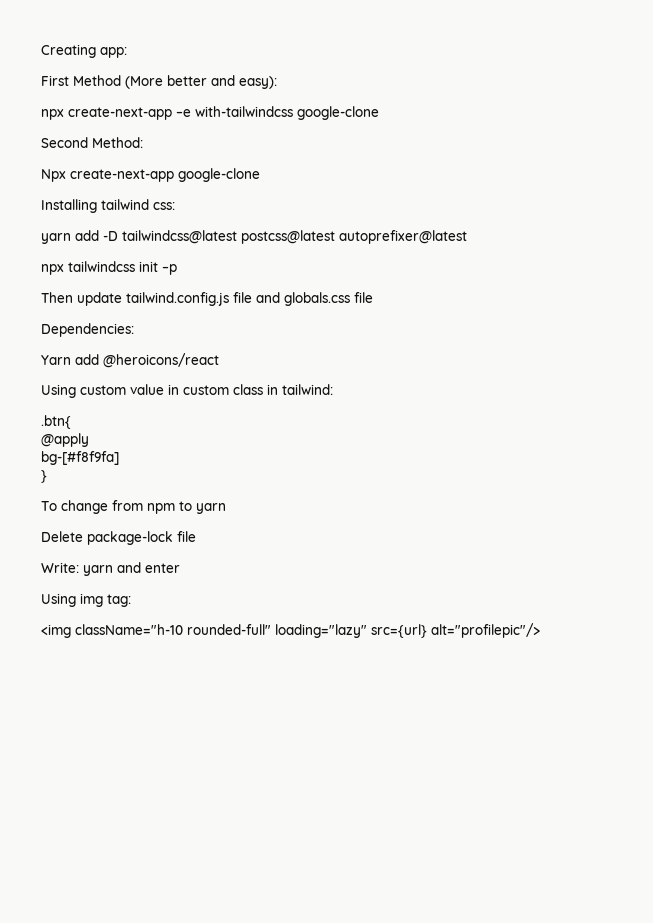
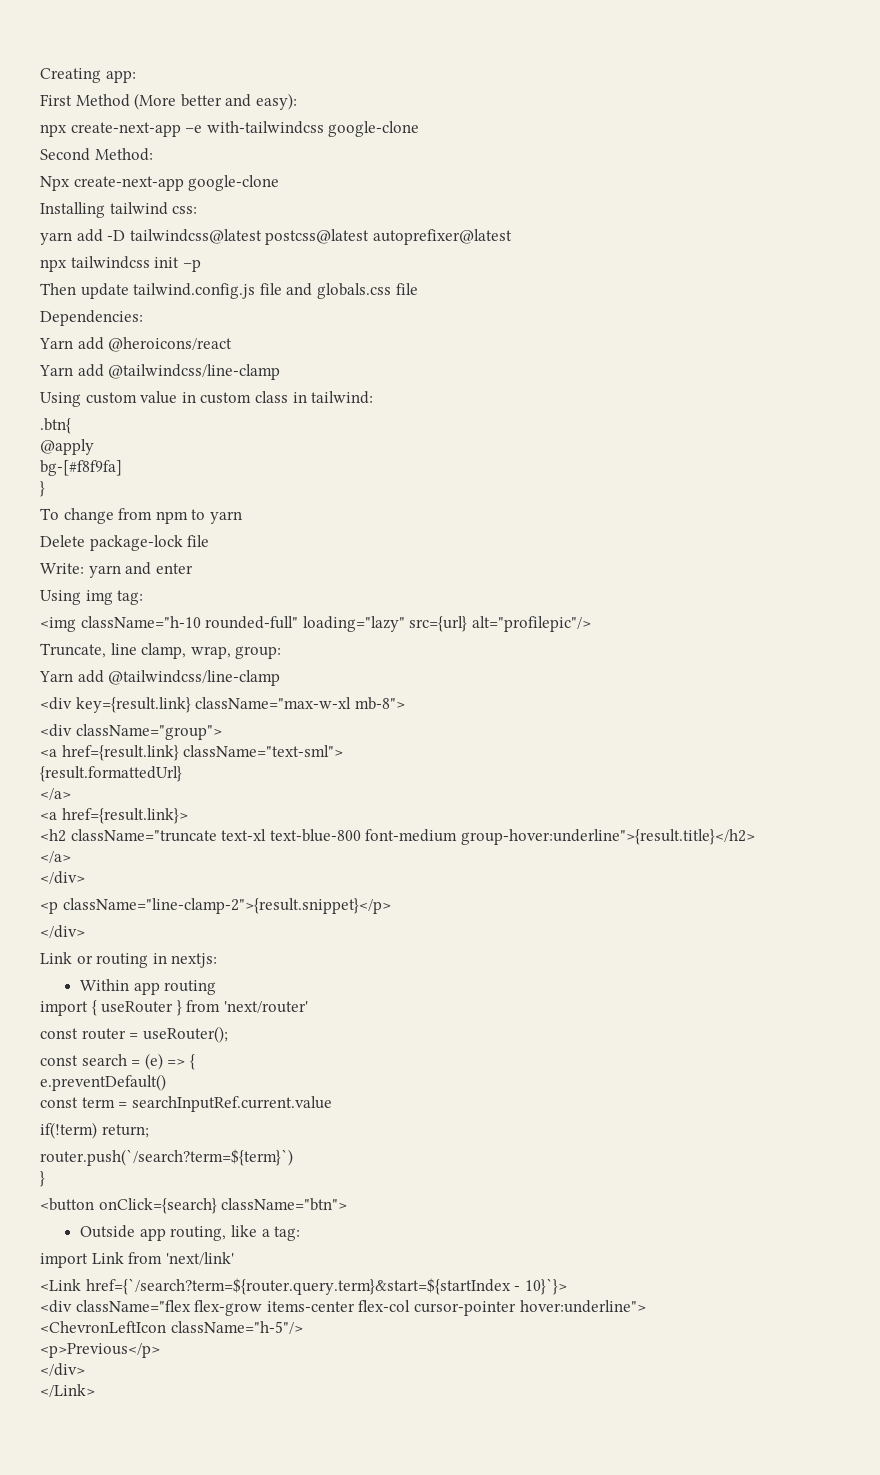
(219, 360) none -> [39,364,281,380] // Yarn add @tailwindcss/line-clamp
(540, 630) none -> [40,643,282,659] [39,670,281,686] [40,697,405,713] [40,724,222,740] [40,745,344,761] [40,766,182,782] [40,788,71,800] [40,808,188,824] [40,829,755,845] [40,851,71,863] [40,871,85,884] [40,898,391,914] [40,925,85,938] [40,952,218,968] [80,979,217,995] [40,1000,308,1016] [40,1026,228,1043] [40,1053,195,1070] [40,1074,166,1091] [40,1096,332,1112] [40,1122,149,1139] [40,1149,293,1166] [40,1171,45,1187] [40,1198,348,1214] [80,1225,301,1241] [40,1252,234,1268] [40,1278,567,1295] [40,1300,646,1316] [40,1321,303,1334] [40,1343,160,1358] [40,1363,85,1376] [40,1384,95,1397] // Truncate, line clamp, wrap, group: // Yarn add @tailwindcss/line-clamp // <div key={result.link} className="max-w-xl mb-8"> // <div className="group"> // <a href={result.link} className="text-sml"> // {result.formattedUrl} // </a> // <a href={result.link}> // <h2 className="truncate text-xl text-blue-800 font-medium group-hover:underline">{result.title}</h2> // </a> // </div> // <p className="line-clamp-2">{result.snippet}</p> // </div> // Link or routing in nextjs: // Within app routing // import { useRouter } from 'next/router' // const router = useRouter(); // const search = (e) => { // e.preventDefault() // const term = searchInputRef.current.value // if(!term) return; // router.push(`/search?term=${term}`) // } // <button onClick={search} className="btn"> // Outside app routing, like a tag: // import Link from 'next/link' // <Link href={`/search?term=${router.query.term}&start=${startIndex - 10}`}> // <div className="flex flex-grow items-center flex-col cursor-pointer hover:underline"> // <ChevronLeftIcon className="h-5"/> // <p>Previous</p> // </div> // </Link>

